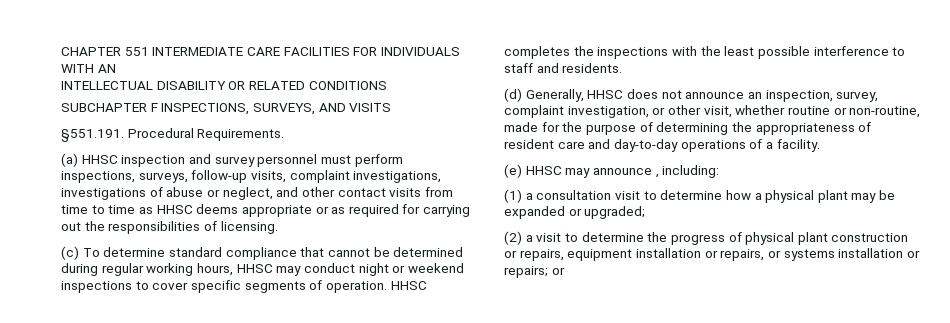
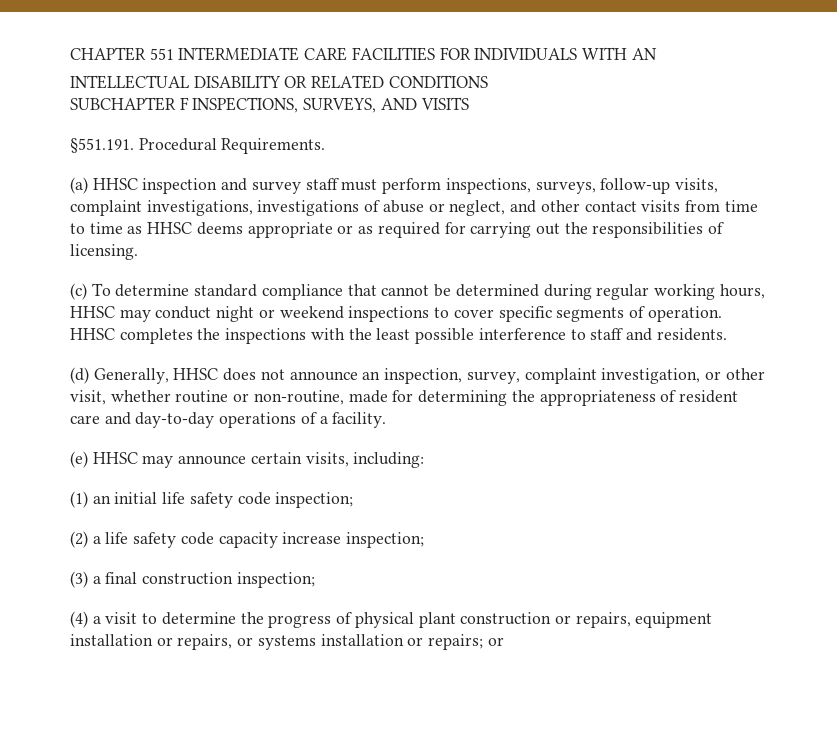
[257,154,318,167] personnel -> [305,178,339,190] staff
[562,122,653,135] the purpose of -> (414, 396) none
[655,174,659,178] , -> [250,452,349,467] certain visits,
[525,190,896,203] [504,206,646,219] [504,231,522,245] a consultation visit to determine how a physical plant may be expanded or upgraded; // (2) -> [92,492,354,508] [70,531,425,548] [70,571,315,588] [70,611,88,628] an initial life safety code inspection; // (2) a life safety code capacity increase inspection; // (3) a final construction inspection; // (4)

